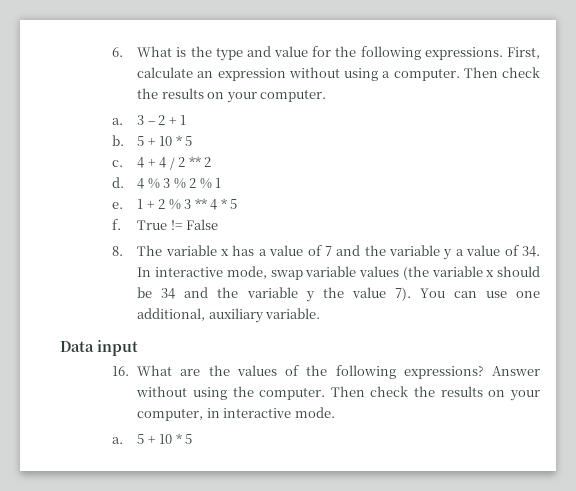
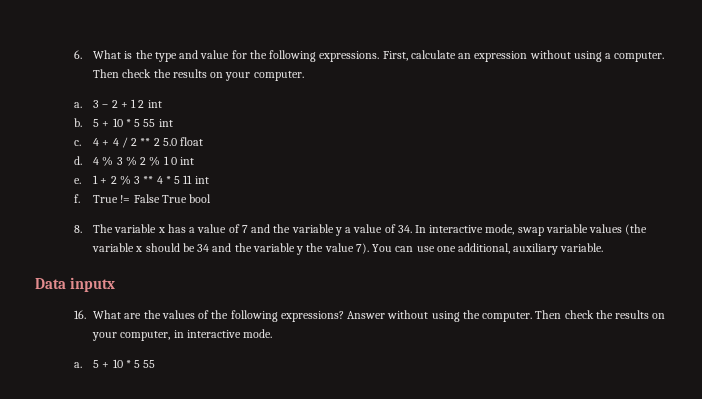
(187, 120) none -> [138,100,162,108] 2 int
(193, 141) none -> [143,119,173,127] 55 int
(212, 162) none -> [162,137,204,146] 5.0 float
(222, 183) none -> [170,157,195,165] 0 int
(238, 204) none -> [183,175,209,184] 11 int
(219, 224) none -> [161,194,212,203] True bool
[97,340,138,356] input -> [70,277,116,292] inputx
(193, 439) none -> [143,360,156,368] 55

